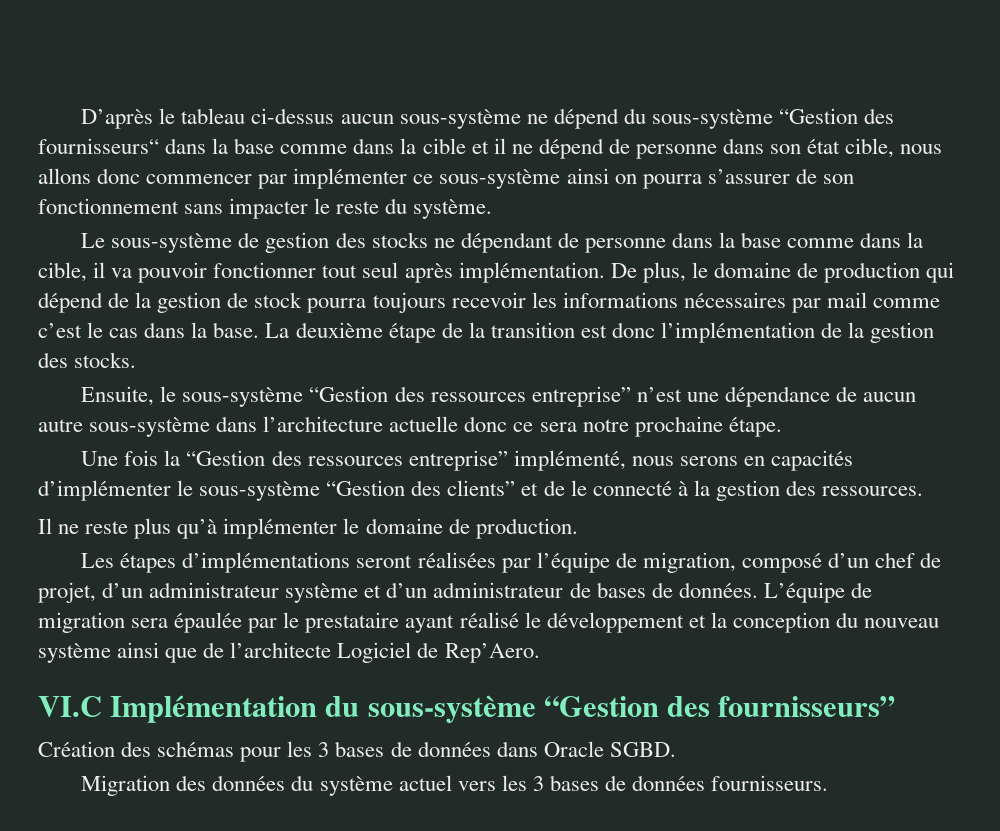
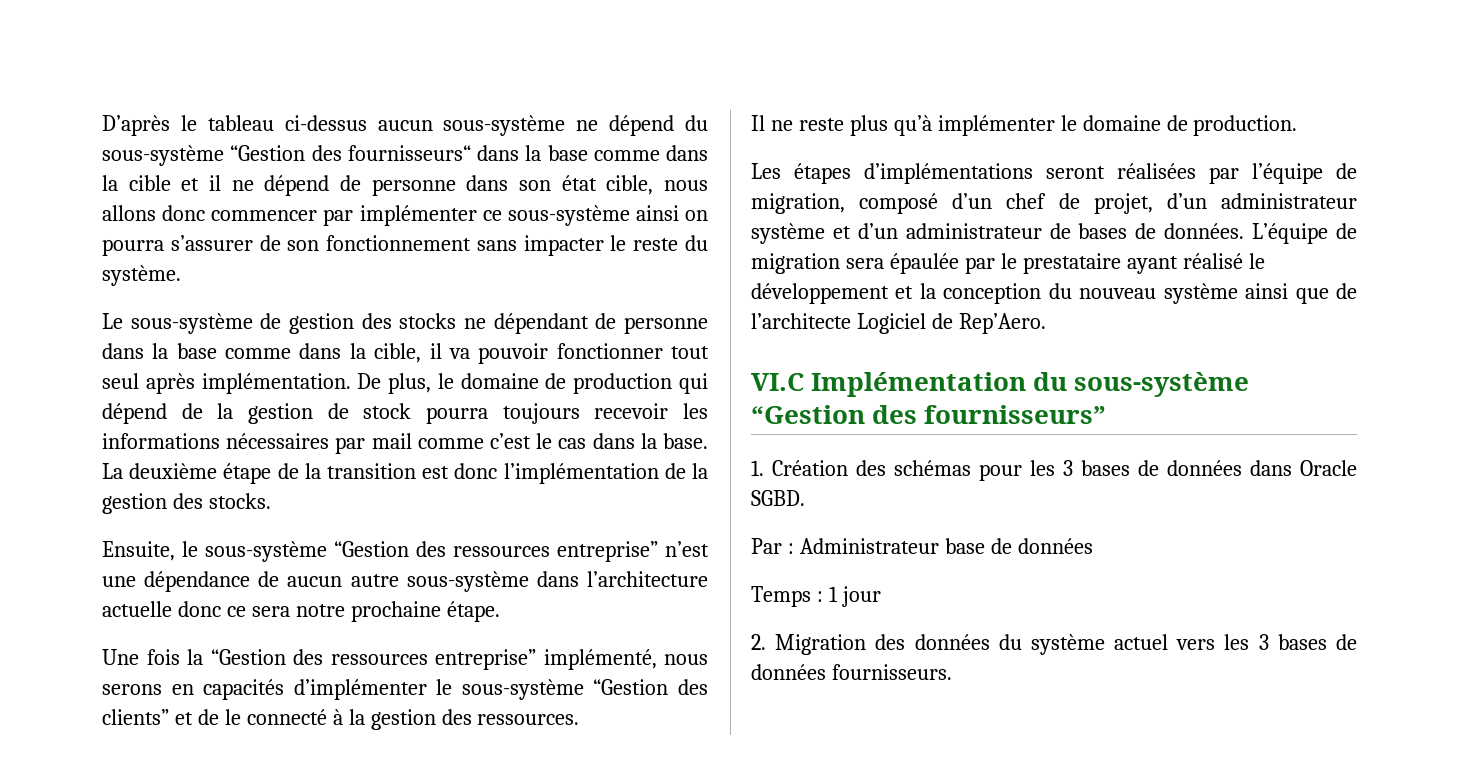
(896, 706) none -> [751,460,764,476] 1.
(676, 749) none -> [751,538,1093,554] [751,586,881,607] [751,634,766,650] Par : Administrateur base de données // Temps : 1 jour // 2.

